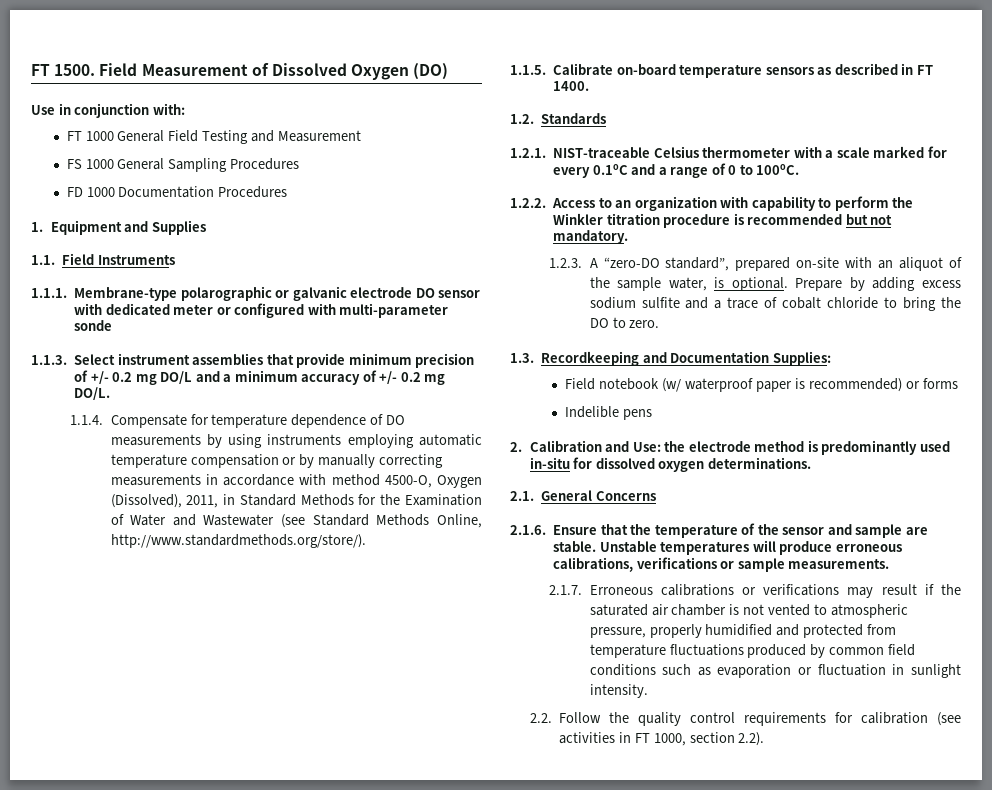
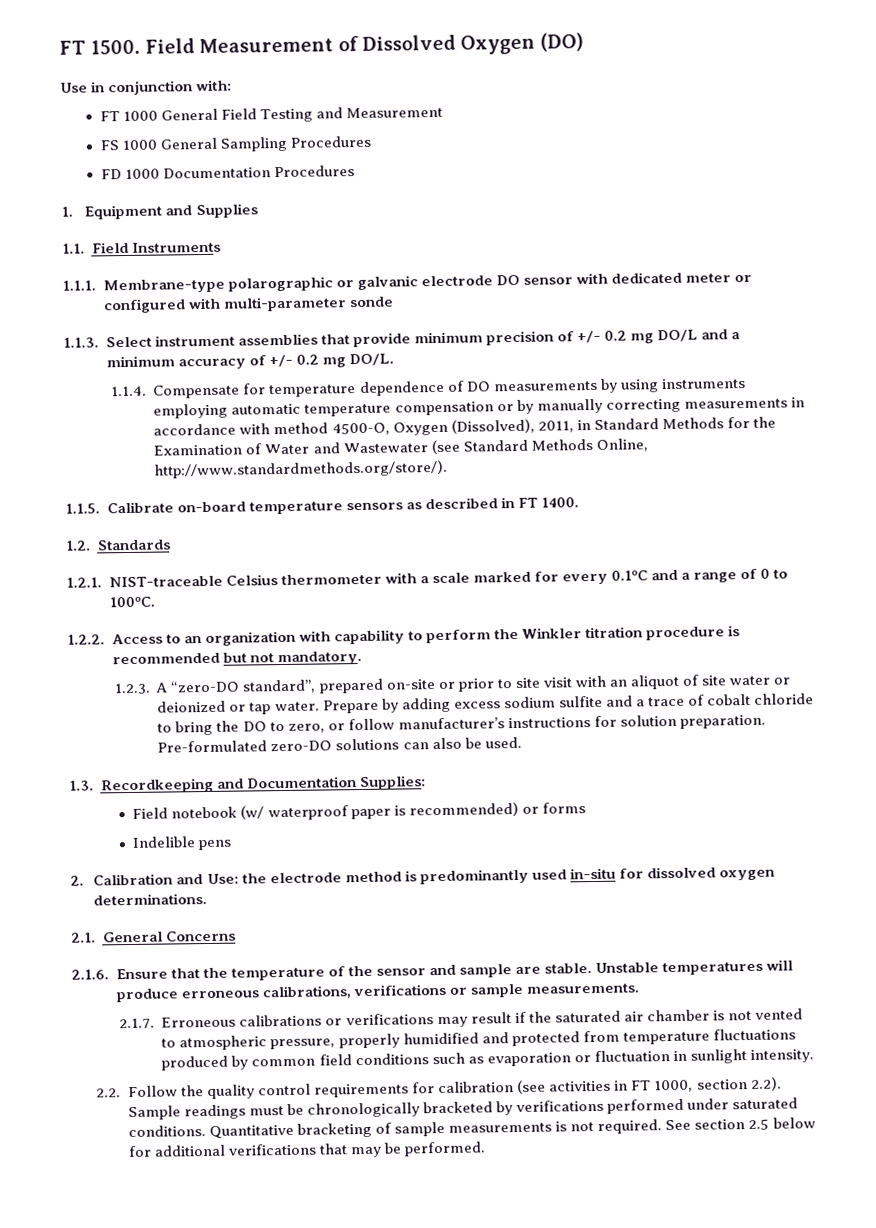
[845,257,963,271] [589,277,788,291] with an aliquot of the sample water, is optional. -> [437,674,791,692] [157,700,320,715] or prior to site visit with an aliquot of site water or deionized or tap water.
[629,320,660,328] zero. -> [287,714,766,733] [157,736,522,753] zero, or follow manufacturer’s instructions for solution preparation. Pre-formulated zero-DO solutions can also be used.
(765, 739) none -> [127,1097,799,1121] [127,1117,816,1140] [127,1141,486,1158] Sample readings must be chronologically bracketed by verifications performed under saturated conditions. Quantitative bracketing of sample measurements is not required. See section 2.5 below for additional verifications that may be performed.

